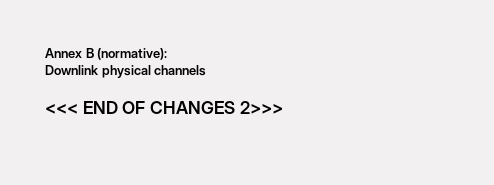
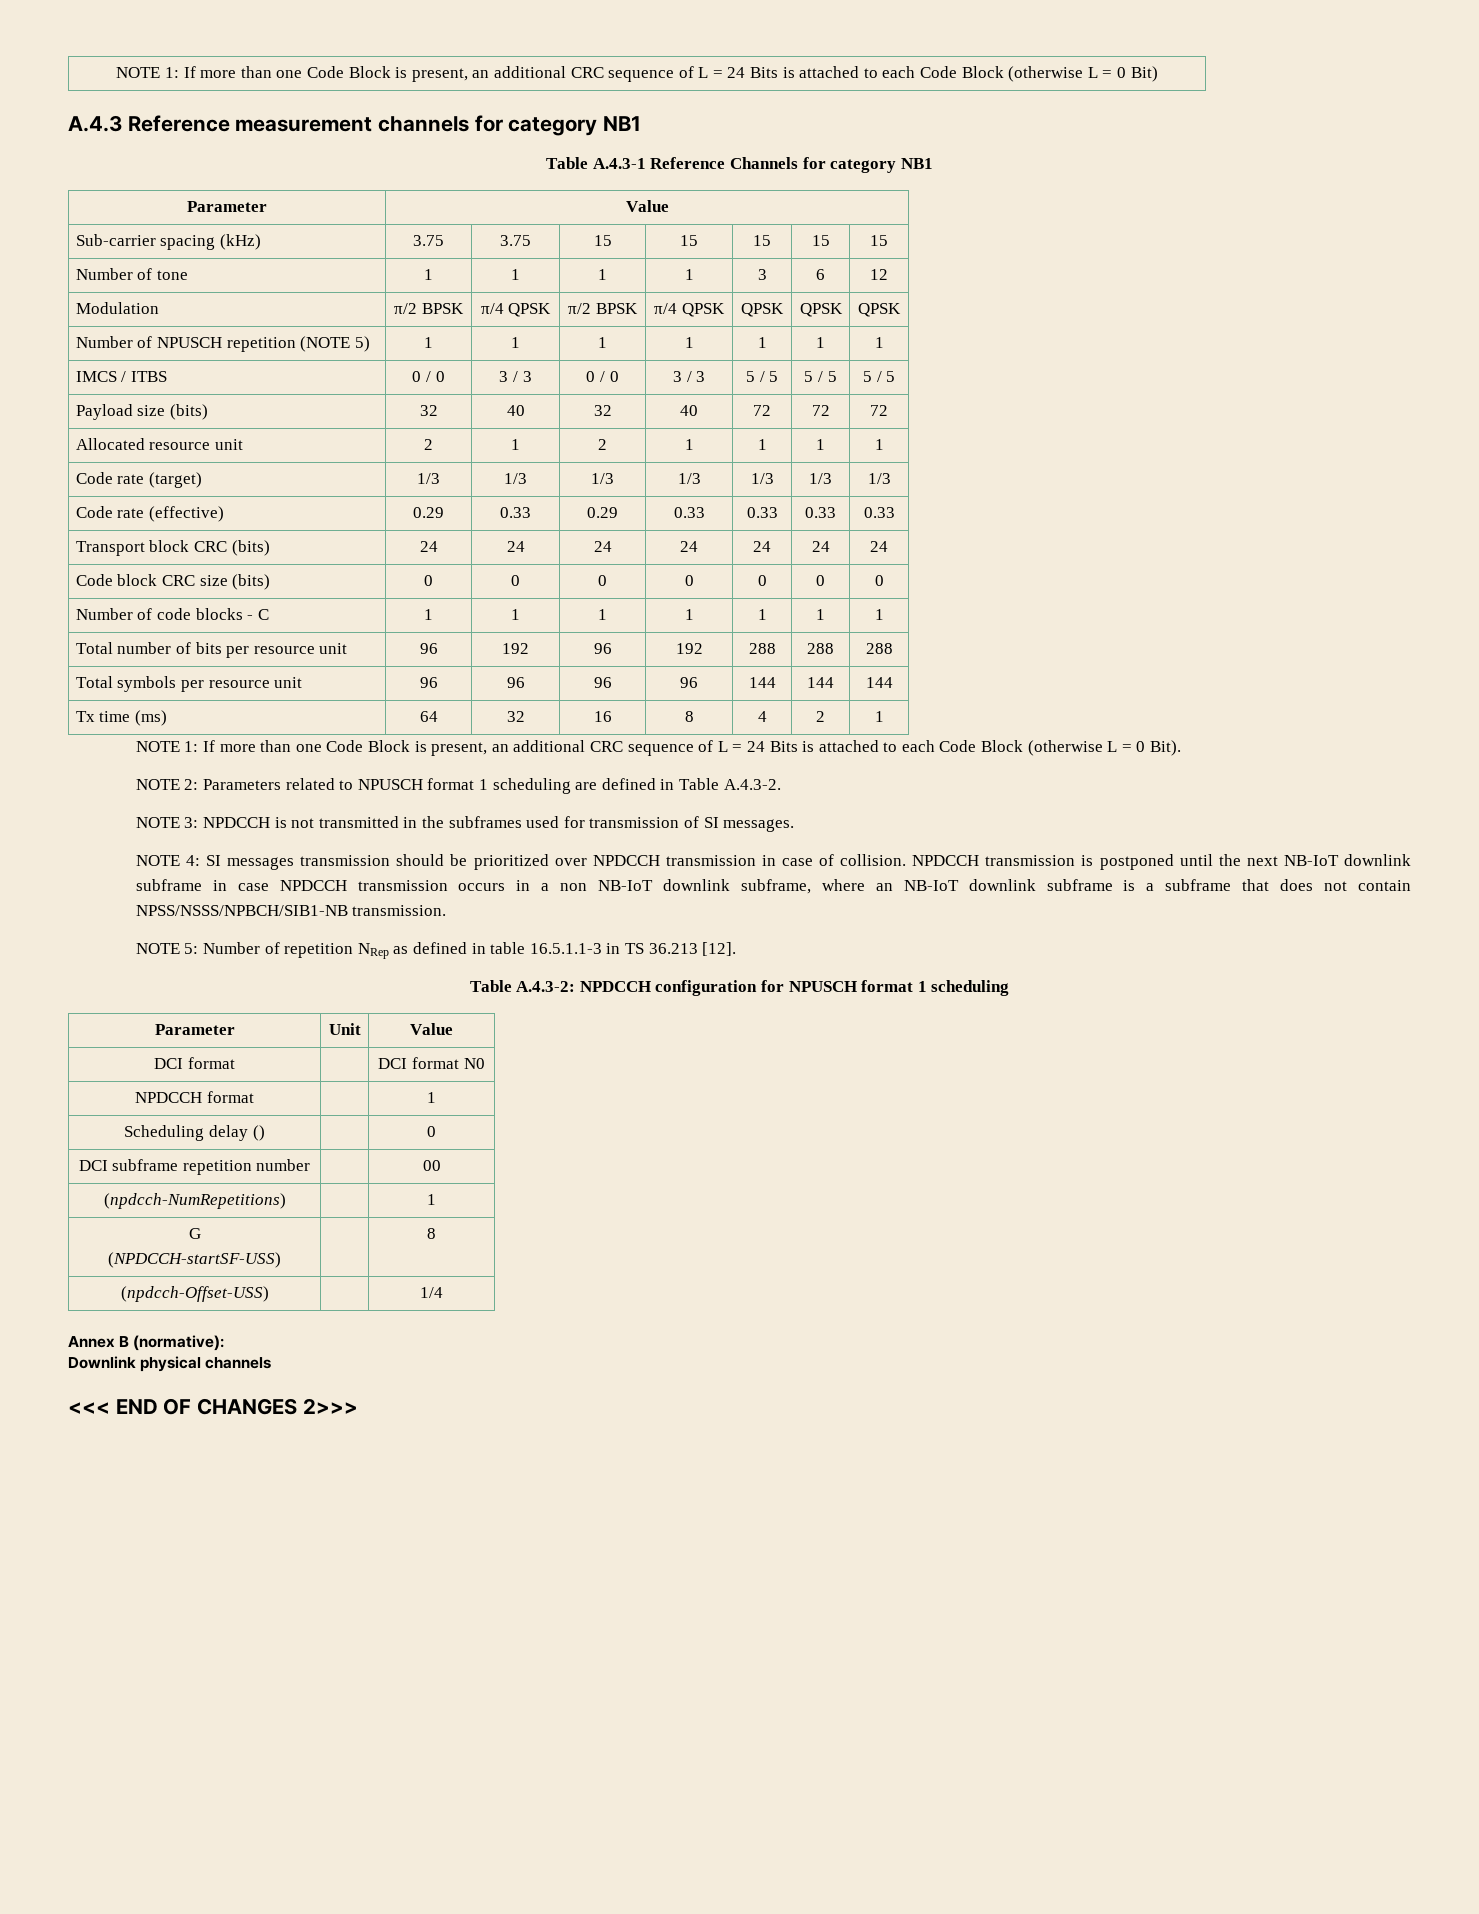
(45, 53) none -> [116,66,1158,82] [68,115,642,136] [546,157,933,173] [187,201,267,212] [625,200,669,212] [75,234,261,250] [413,235,444,246] [500,235,531,246] [593,235,612,246] [679,235,698,246] [752,235,771,246] [811,235,830,246] [869,235,888,246] [75,268,188,280] [424,269,433,280] [511,269,520,280] [597,269,607,280] [684,269,694,280] [757,269,767,280] [815,269,825,280] [869,269,888,280] [75,302,159,314] [394,303,464,314] [480,303,552,317] [568,303,638,314] [654,303,725,317] [740,303,784,317] [799,303,843,317] [857,303,901,317] [75,336,370,352] [424,337,433,348] [511,337,520,348] [597,337,607,348] [684,337,694,348] [757,337,767,348] [815,337,825,348] [874,337,884,348] [75,371,167,382] [412,371,445,382] [499,371,532,382] [586,371,619,382] [672,371,706,382] [745,371,779,382] [804,371,837,382] [862,371,896,382] [75,404,208,420] [419,405,438,416] [506,405,525,416] [593,405,612,416] [679,405,698,416] [752,405,771,416] [811,405,830,416] [869,405,888,416] [75,438,243,450] [424,439,433,450] [511,439,520,450] [597,439,607,450] [684,439,694,450] [757,439,767,450] [815,439,825,450] [874,439,884,450] [75,472,202,488] [417,473,440,484] [504,473,527,484] [590,473,614,484] [677,473,701,484] [750,473,774,484] [808,473,832,484] [867,473,891,484] [75,506,224,522] [413,507,444,518] [500,507,531,518] [587,507,618,518] [673,507,705,518] [746,507,778,518] [804,507,836,518] [863,507,895,518] [75,540,270,556] [419,541,438,552] [506,541,525,552] [593,541,612,552] [679,541,698,552] [752,541,771,552] [811,541,830,552] [869,541,888,552] [75,574,271,590] [424,575,433,586] [511,575,520,586] [597,575,607,586] [684,575,694,586] [757,575,767,586] [815,575,825,586] [874,575,884,586] [75,608,269,620] [424,609,433,620] [511,609,520,620] [597,609,607,620] [684,609,694,620] [757,609,767,620] [815,609,825,620] [874,609,884,620] [75,642,348,658] [419,643,438,654] [502,643,529,654] [593,643,612,654] [675,643,703,654] [748,643,776,654] [806,643,834,654] [865,643,893,654] [75,676,303,692] [419,677,438,688] [506,677,525,688] [593,677,612,688] [679,677,698,688] [748,677,776,688] [806,677,834,688] [865,677,893,688] [75,710,167,726] [419,711,438,722] [506,711,525,722] [593,711,612,722] [684,711,694,722] [757,711,767,722] [815,711,825,722] [874,711,884,722] [135,740,1181,756] [135,778,781,794] [135,816,795,832] [135,854,1411,870] [135,879,1411,894] [135,905,447,916] [135,942,737,959] [469,980,1010,996] [154,1024,235,1035] [328,1023,361,1035] [410,1023,453,1035] [154,1057,235,1069] [378,1057,485,1069] [135,1091,254,1103] [427,1092,436,1103] [124,1125,265,1141] [427,1126,436,1137] [78,1159,311,1175] [422,1160,441,1171] [103,1193,286,1209] [427,1194,436,1205] [188,1228,201,1239] [108,1252,281,1268] [427,1228,436,1239] [120,1286,269,1302] [420,1287,443,1298] NOTE 1: If more than one Code Block is present, an additional CRC sequence of L = 24 Bits is attached to each Code Block (otherwise L = 0 Bit) // A.4.3 Reference measurement channels for category NB1 // Table A.4.3-1 Reference Channels for category NB1 // Parameter | Value // Sub-carrier spacing (kHz) | 3.75 | 3.75 | 15 | 15 | 15 | 15 | 15 // Number of tone | 1 | 1 | 1 | 1 | 3 | 6 | 12 // Modulation | π/2 BPSK | π/4 QPSK | π/2 BPSK | π/4 QPSK | QPSK | QPSK | QPSK // Number of NPUSCH repetition (NOTE 5) | 1 | 1 | 1 | 1 | 1 | 1 | 1 // IMCS / ITBS | 0 / 0 | 3 / 3 | 0 / 0 | 3 / 3 | 5 / 5 | 5 / 5 | 5 / 5 // Payload size (bits) | 32 | 40 | 32 | 40 | 72 | 72 | 72 // Allocated resource unit | 2 | 1 | 2 | 1 | 1 | 1 | 1 // Code rate (target) | 1/3 | 1/3 | 1/3 | 1/3 | 1/3 | 1/3 | 1/3 // Code rate (effective) | 0.29 | 0.33 | 0.29 | 0.33 | 0.33 | 0.33 | 0.33 // Transport block CRC (bits) | 24 | 24 | 24 | 24 | 24 | 24 | 24 // Code block CRC size (bits) | 0 | 0 | 0 | 0 | 0 | 0 | 0 // Number of code blocks - C | 1 | 1 | 1 | 1 | 1 | 1 | 1 // Total number of bits per resource unit | 96 | 192 | 96 | 192 | 288 | 288 | 288 // Total symbols per resource unit | 96 | 96 | 96 | 96 | 144 | 144 | 144 // Tx time (ms) | 64 | 32 | 16 | 8 | 4 | 2 | 1 // NOTE 1: If more than one Code Block is present, an additional CRC sequence of L = 24 Bits is attached to each Code Block (otherwise L = 0 Bit). // NOTE 2: Parameters related to NPUSCH format 1 scheduling are defined in Table A.4.3-2. // NOTE 3: NPDCCH is not transmitted in the subframes used for transmission of SI messages. // NOTE 4: SI messages transmission should be prioritized over NPDCCH transmission in case of collision. NPDCCH transmission is postponed until the next NB-IoT downlink subframe in case NPDCCH transmission occurs in a non NB-IoT downlink subframe, where an NB-IoT downlink subframe is a subframe that does not contain NPSS/NSSS/NPBCH/SIB1-NB transmission. // NOTE 5: Number of repetition NRep as defined in table 16.5.1.1-3 in TS 36.213 [12]. // Table A.4.3-2: NPDCCH configuration for NPUSCH format 1 scheduling // Parameter | Unit | Value // DCI format | | DCI format N0 // NPDCCH format | | 1 // Scheduling delay () | | 0 // DCI subframe repetition number | | 00 // (npdcch-NumRepetitions) | | 1 // G // (NPDCCH-startSF-USS) | | 8 // (npdcch-Offset-USS) | | 1/4 //

